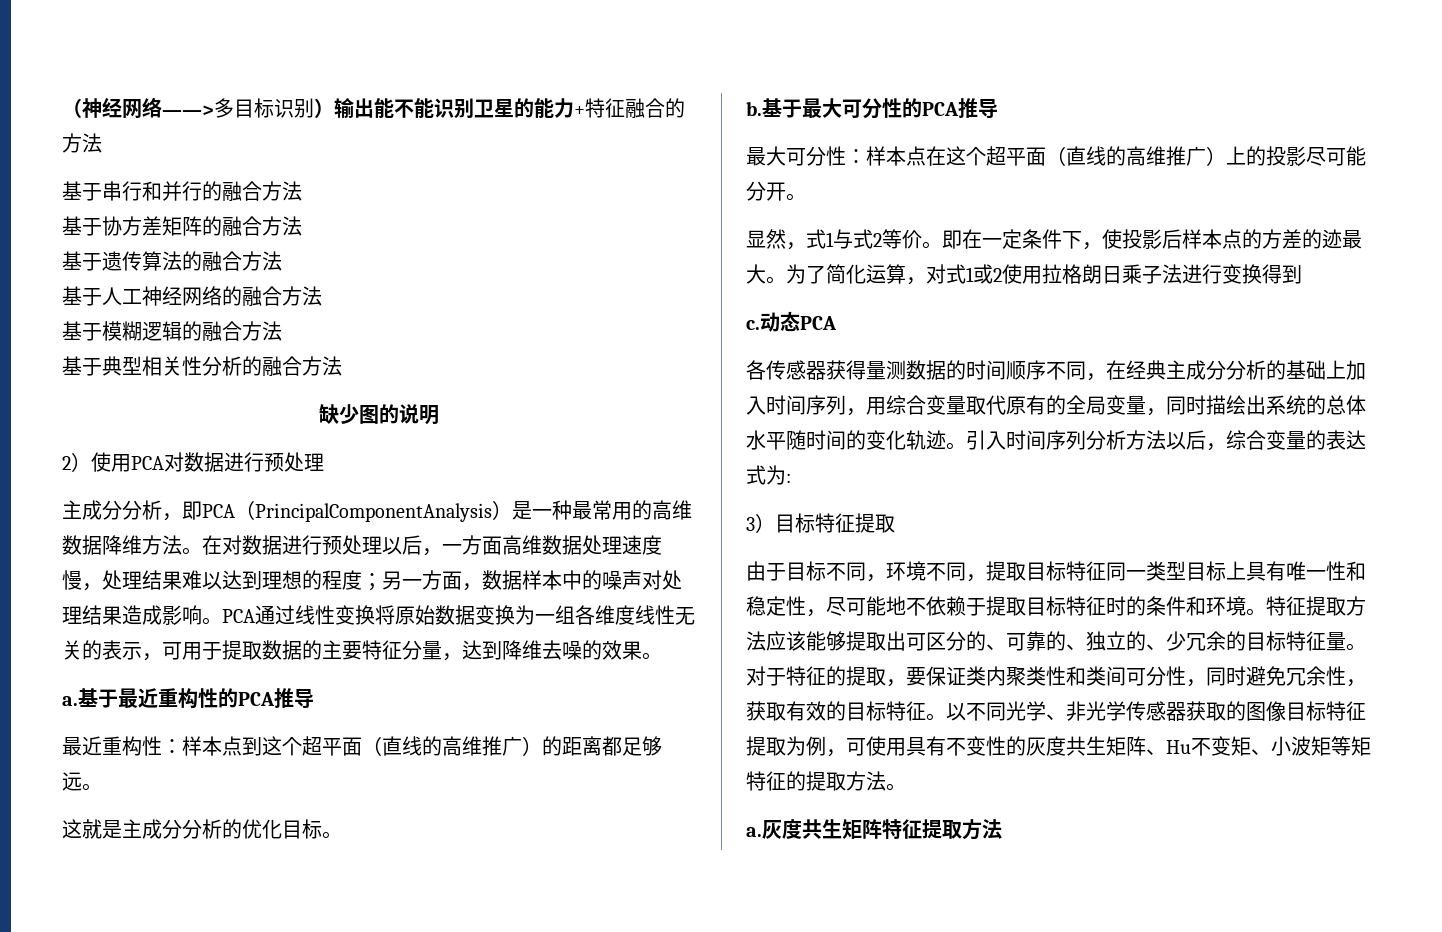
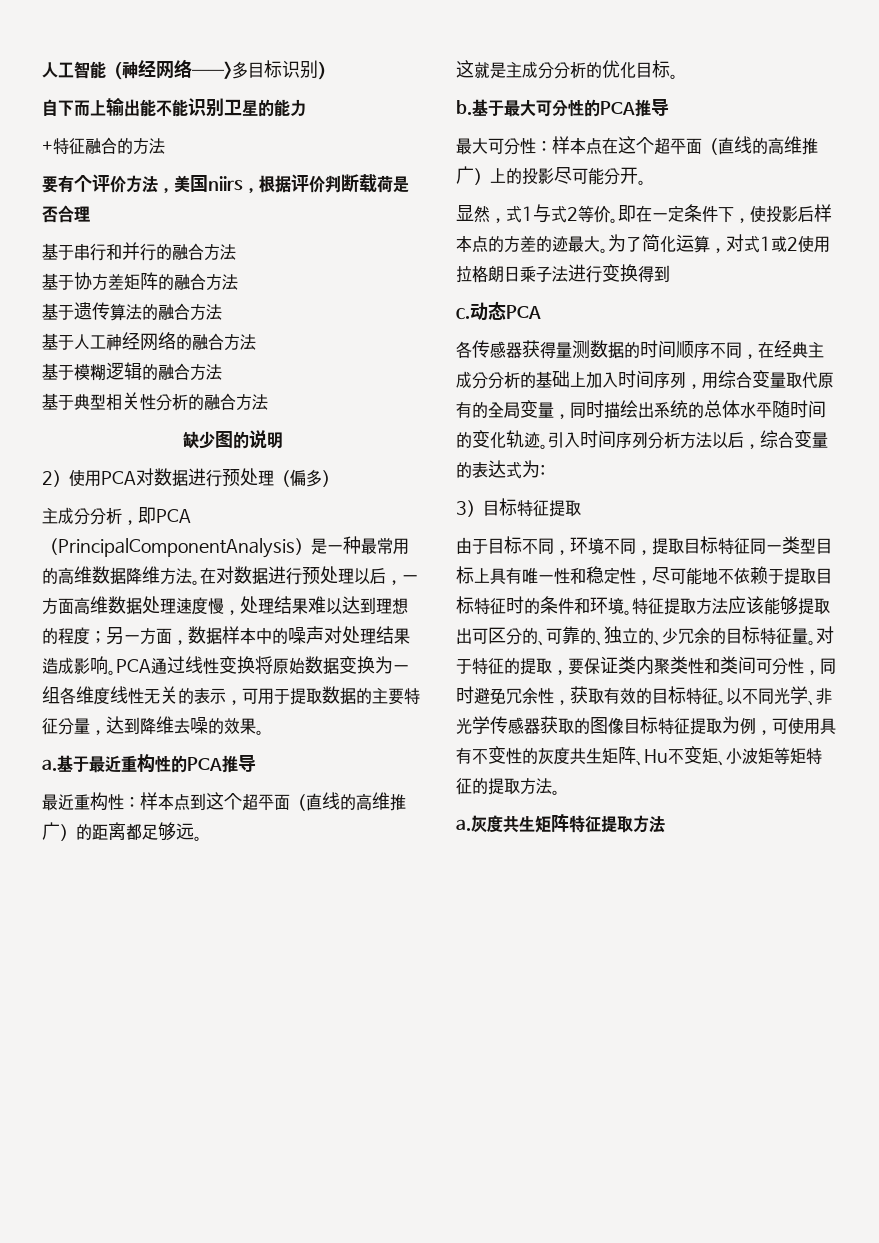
(62, 108) none -> [42,61,106,79] 人工智能
(334, 108) none -> [42,99,106,116] // 自下而上
(574, 108) none -> (306, 107) //
(102, 143) none -> [42,174,409,194] [42,205,90,223] // 要有个评价方法，美国niirs，根据评价判断载荷是否合理
(324, 462) none -> [274,469,338,487] （偏多）

